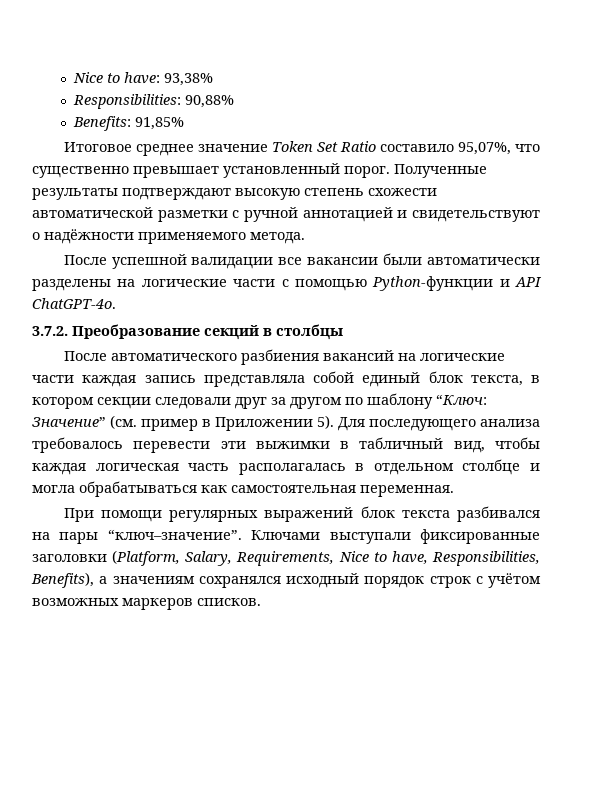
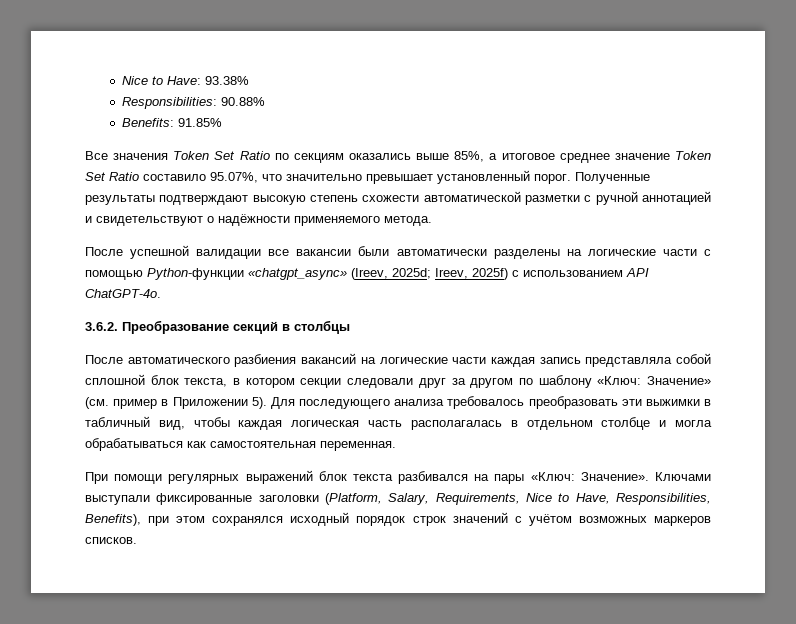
[73,72,214,86] Nice to have: 93,38% -> [121,76,249,85] Nice to Have: 93.38%
[185,95,235,108] 90,88% -> [220,97,265,106] 90.88%
[135,117,185,130] [63,142,132,152] 91,85% // Итоговое -> [177,118,222,127] [85,151,555,163] 91.85% // Все значения Token Set Ratio по секциям оказались выше 85%, а итоговое
[457,142,540,155] [32,166,129,178] 95,07%, что существенно -> [210,172,362,183] 95.07%, что значительно
[499,279,510,287] и -> [248,268,623,280] «chatgpt_async» (Ireev, 2025d; Ireev, 2025f) с использованием
[32,326,68,336] 3.7.2. -> [85,322,118,331] 3.6.2.
[362,372,421,387] единый -> [85,374,145,385] сплошной
[436,394,487,405] [32,417,106,427] “Ключ: Значение” -> [597,376,711,385] «Ключ: Значение»
[133,441,211,453] перевести -> [528,396,618,409] преобразовать
[107,529,242,540] “ключ–значение”. -> [530,472,649,481] «Ключ: Значение».
[391,551,428,564] have, -> [575,493,610,504] Have,
[99,576,195,584] а значениям -> [148,516,206,526] при этом
(471, 582) none -> [452,512,508,523] значений

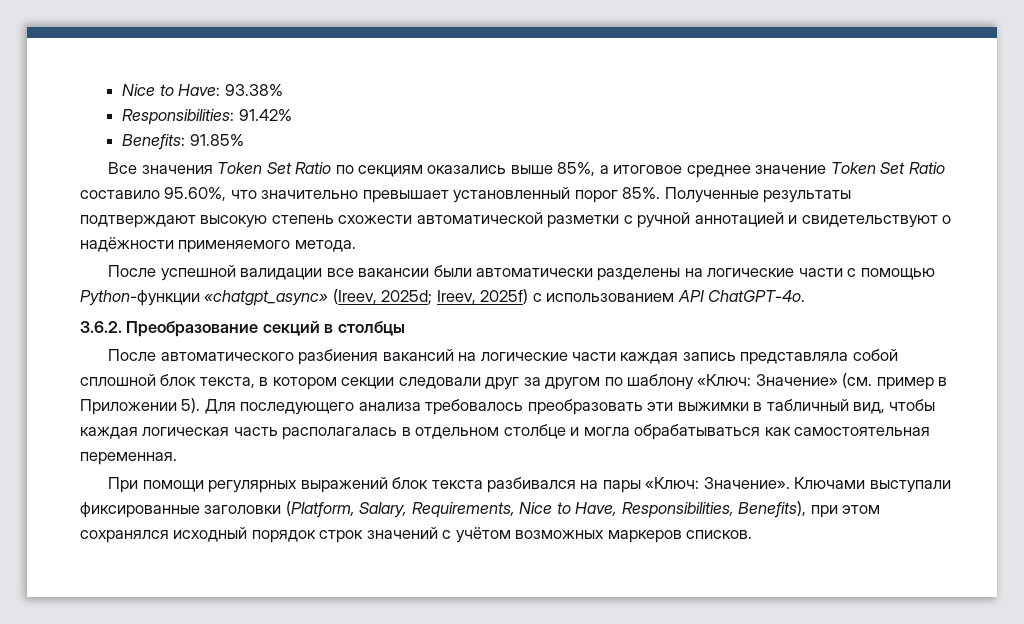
[220,97,265,106] 90.88% -> [238,109,292,121] 91.42%
[210,172,258,183] 95.07%, -> [164,187,227,201] 95.60%,
[534,174,571,184] порог. -> [574,187,661,203] порог 85%.

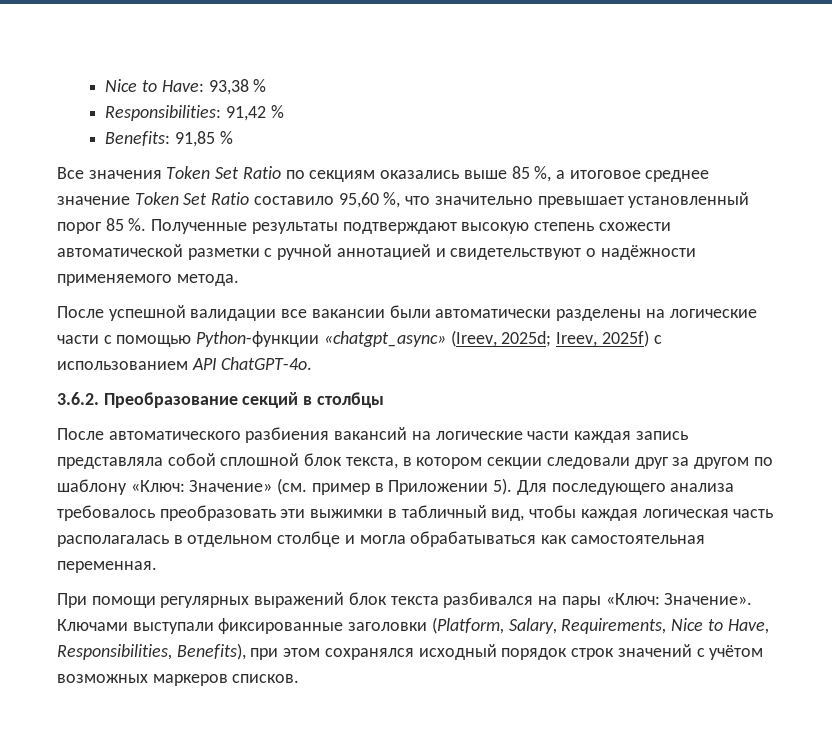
[224,84,283,96] 93.38% -> [208,79,267,95] 93,38 %
[238,109,292,121] 91.42% -> [226,105,284,121] 91,42 %
[189,134,244,146] 91.85% -> [175,131,233,147] 91,85 %
[557,162,596,176] 85%, -> [511,166,552,182] 85 %,
[164,187,227,201] 95.60%, -> [338,192,401,208] 95,60 %,
[622,187,661,199] 85%. -> [105,218,147,231] 85 %.

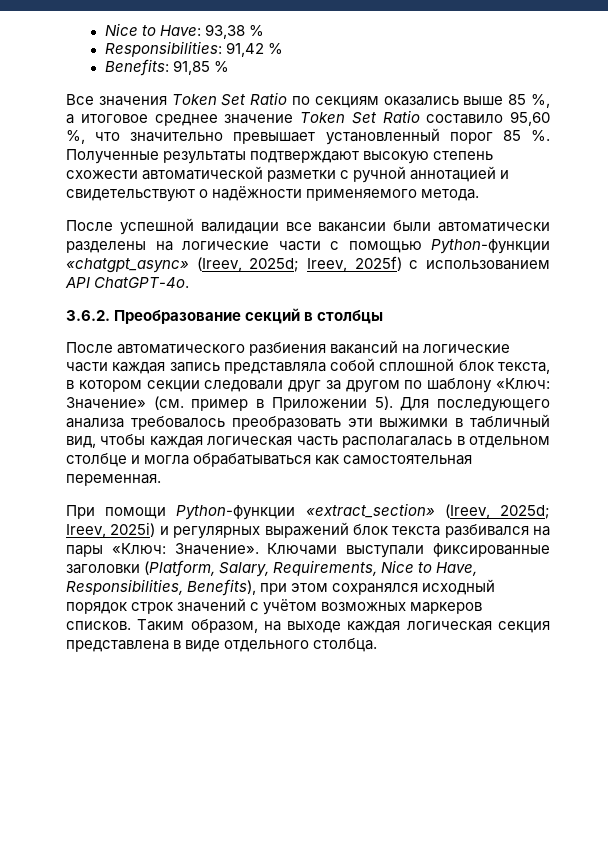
(156, 602) none -> [176,503,550,520] [66,522,169,538] Python-функции «extract_section» (Ireev, 2025d; Ireev, 2025i) и
(300, 678) none -> [137,619,550,633] [66,638,378,652] Таким образом, на выходе каждая логическая секция представлена в виде отдельного столбца.

